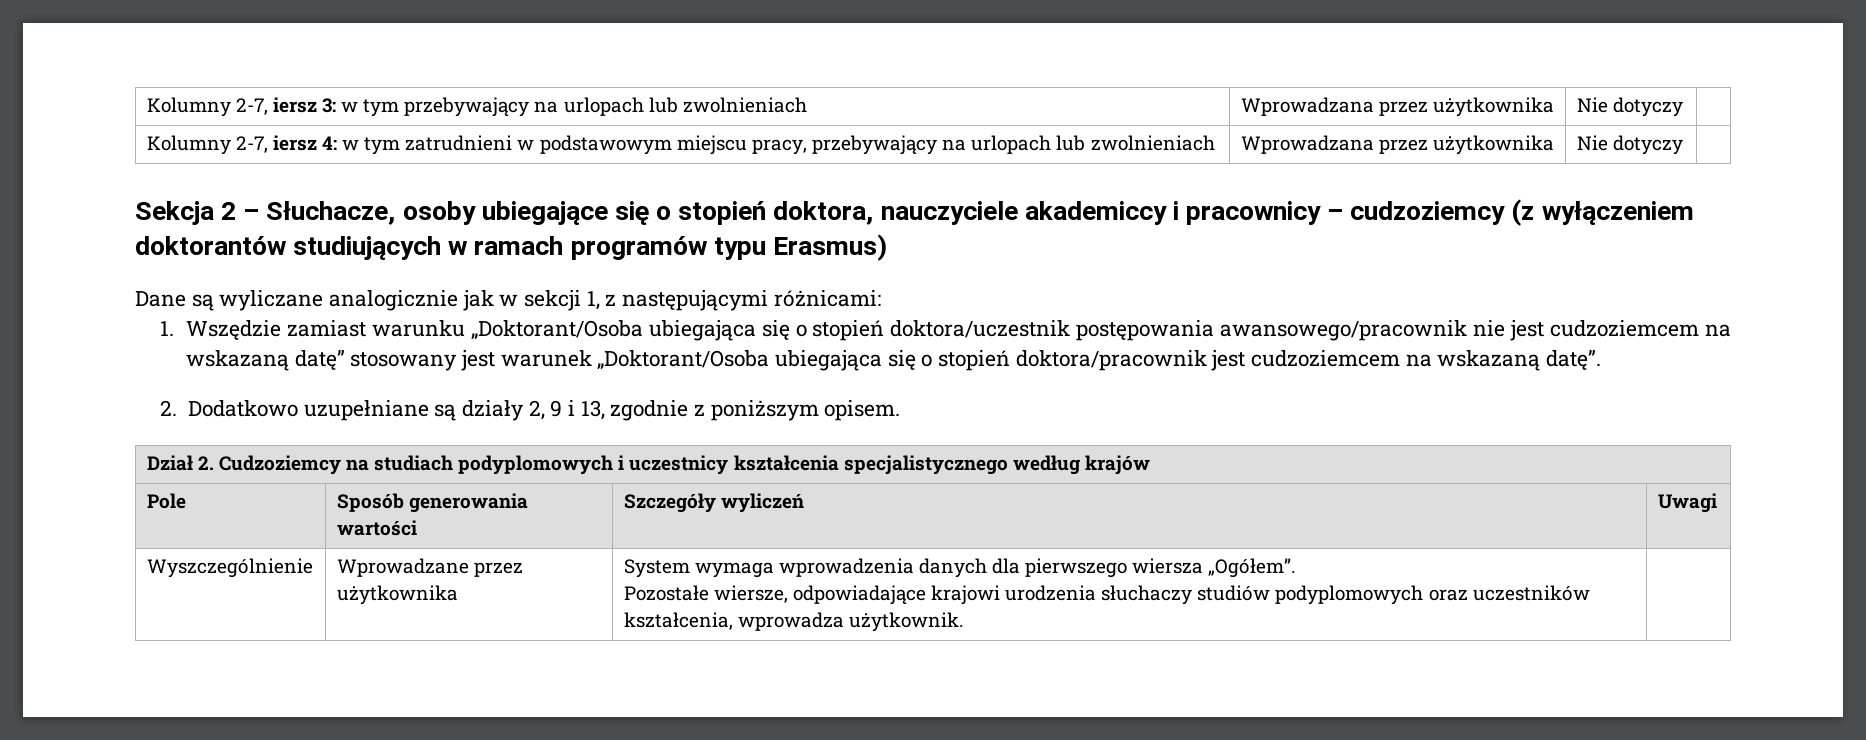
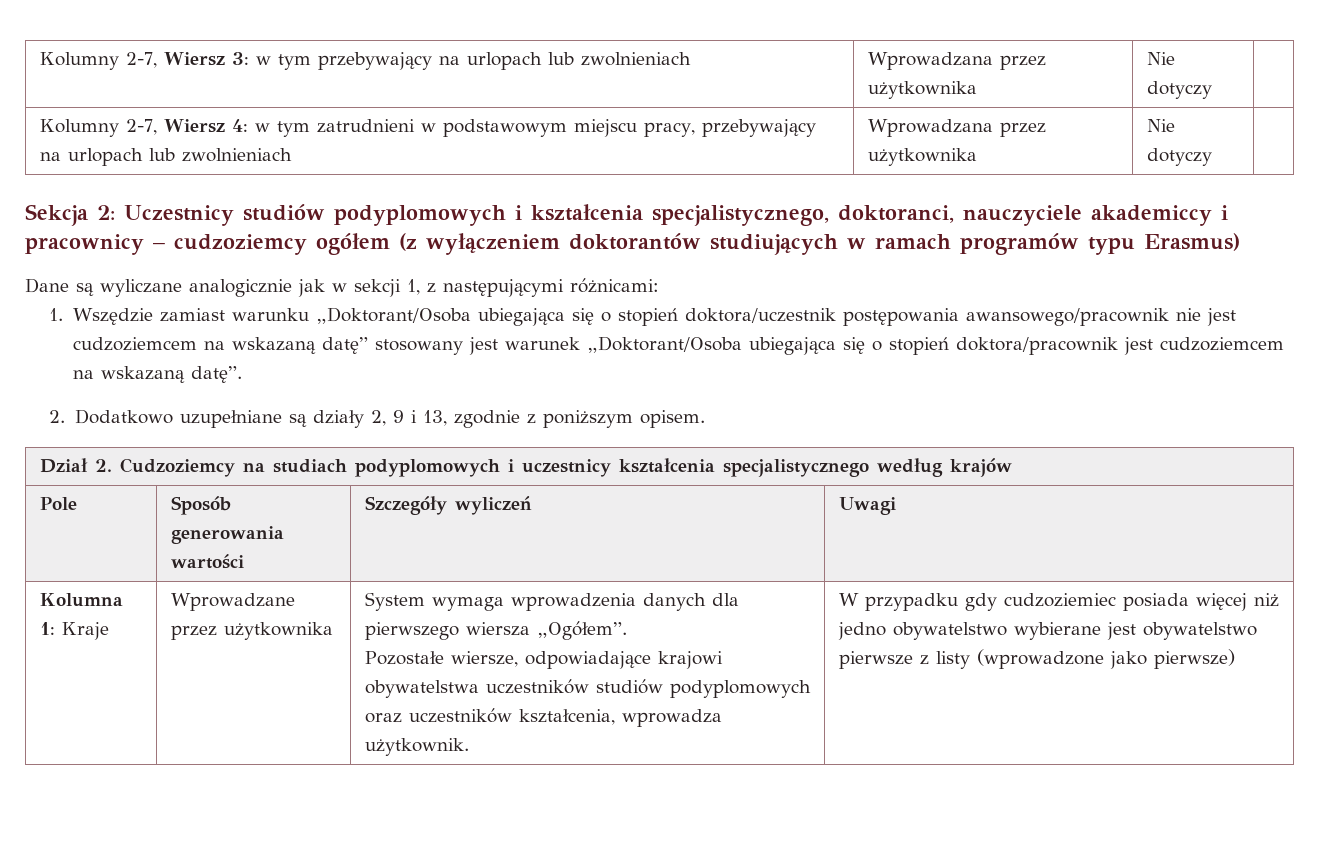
[146,97,317,117] Kolumny 2-7, iersz -> [39,52,225,70] Kolumny 2-7, Wiersz
[272,135,317,151] iersz -> [163,119,225,133] Wiersz
[221,201,874,225] 2 – Słuchacze, osoby ubiegające się o stopień doktora, -> [97,204,954,226] 2: Uczestnicy studiów podyplomowych i kształcenia specjalistycznego, doktoranci,
(1506, 213) none -> [316,233,390,255] ogółem
[146,558,313,578] Wyszczególnienie -> [39,593,123,607] [39,622,109,640] Kolumna 1: Kraje
[1005,585,1193,605] urodzenia słuchaczy -> [364,679,589,698] obywatelstwa uczestników
(964, 622) none -> [838,593,1279,611] [837,622,1257,640] [838,649,1235,669] W przypadku gdy cudzoziemiec posiada więcej niż jedno obywatelstwo wybierane jest obywatelstwo pierwsze z listy (wprowadzone jako pierwsze)

